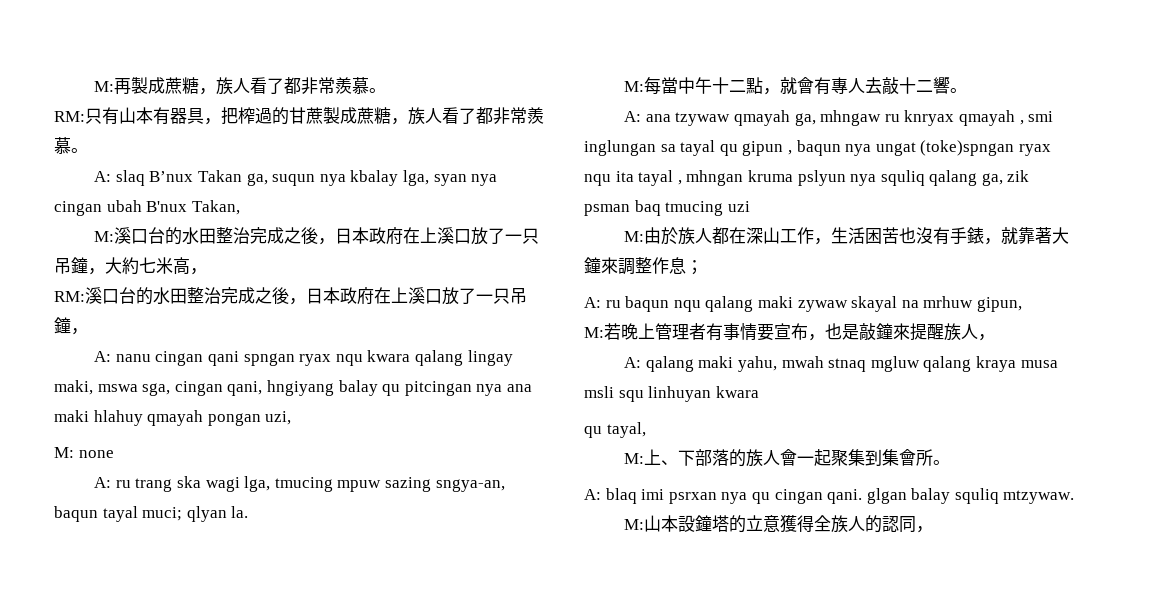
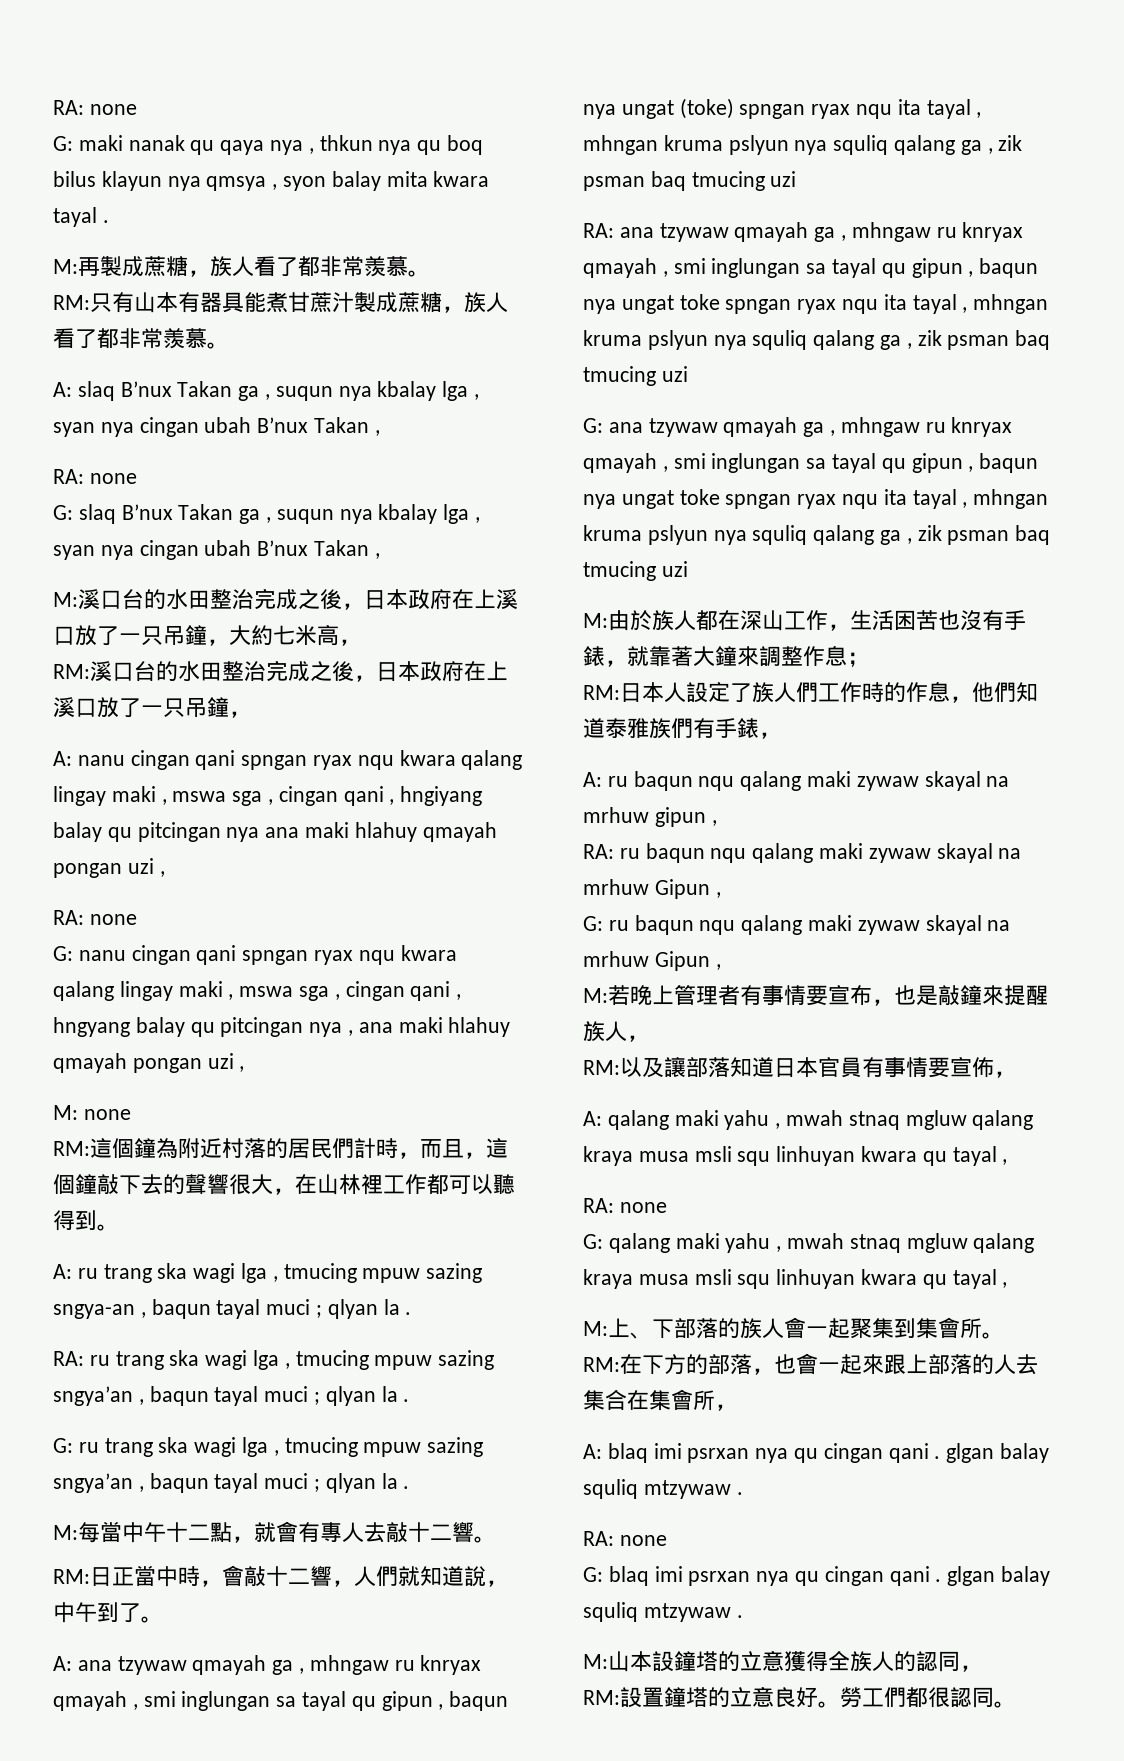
(94, 86) none -> [53,100,137,115] [53,135,484,155] [53,171,490,191] [53,207,109,227] RA: none // G: maki nanak qu qaya nya , thkun nya qu boq bilus klayun nya qmsya , syon balay mita kwara tayal . //
[204,107,323,125] ，把榨過的甘蔗 -> [244,292,354,313] 能煮甘蔗汁
[246,170,498,186] [54,200,240,216] ga, suqun nya kbalay lga, syan nya cingan ubah B'nux Takan, -> [238,381,480,401] [53,417,380,437] [53,469,137,484] [53,504,481,524] [53,540,380,560] ga , suqun nya kbalay lga , syan nya cingan ubah B’nux Takan , // RA: none // G: slaq B’nux Takan ga , suqun nya kbalay lga , syan nya cingan ubah B’nux Takan ,
[54,380,263,396] maki, mswa sga, cingan qani, -> [111,786,395,806] maki , mswa sga , cingan qani ,
[265,411,292,425] [54,447,114,458] uzi, // M: none -> [127,858,165,877] [53,910,137,925] [53,945,457,965] [53,981,462,1001] [53,1017,511,1037] [53,1053,245,1073] [53,1105,131,1120] [53,1137,508,1159] [53,1173,515,1195] [53,1210,119,1231] uzi , // RA: none // G: nanu cingan qani spngan ryax nqu kwara qalang lingay maki , mswa sga , cingan qani , hngyang balay qu pitcingan nya , ana maki hlahuy qmayah pongan uzi , // M: none // RM:這個鐘為附近村落的居民們計時，而且，這個鐘敲下去的聲響很大，在山林裡工作都可以聽得到。
[244,476,505,492] [54,506,249,522] lga, tmucing mpuw sazing sngya-an, baqun tayal muci; qlyan la. -> [241,1263,483,1283] [53,1299,412,1319] [53,1350,495,1370] [53,1386,410,1406] [53,1437,484,1457] [53,1473,410,1493] lga , tmucing mpuw sazing sngya-an , baqun tayal muci ; qlyan la . // RA: ru trang ska wagi lga , tmucing mpuw sazing sngya’an , baqun tayal muci ; qlyan la . // G: ru trang ska wagi lga , tmucing mpuw sazing sngya’an , baqun tayal muci ; qlyan la .
(968, 90) none -> [53,1565,508,1587] [53,1602,163,1623] // RM:日正當中時，會敲十二響，人們就知道說，中午到了。
[794,113,816,126] ga, -> [272,1660,305,1675] ga ,
[920,140,1015,156] (toke)spngan -> [679,98,806,119] (toke) spngan
[981,173,1003,186] ga, -> [960,135,1023,155] [583,171,797,191] [583,222,1024,242] [583,258,1039,278] [583,294,1049,314] [583,330,1051,350] [583,366,688,386] [583,417,1013,437] [583,453,1039,473] [583,489,1049,509] [583,525,912,545] ga , zik psman baq tmucing uzi // RA: ana tzywaw qmayah ga , mhngaw ru knryax qmayah , smi inglungan sa tayal qu gipun , baqun nya ungat toke spngan ryax nqu ita tayal , mhngan kruma pslyun nya squliq qalang ga , zik psman baq tmucing uzi // G: ana tzywaw qmayah ga , mhngaw ru knryax qmayah , smi inglungan sa tayal qu gipun , baqun nya ungat toke spngan ryax nqu ita tayal , mhngan kruma pslyun nya squliq qalang ga ,
(703, 267) none -> [583,681,1038,703] [583,718,781,739] // RM:日本人設定了族人們工作時的作息，他們知道泰雅族們有手錶，
[976,297,1022,312] gipun, -> [654,807,717,827] [583,843,1022,863] [583,879,721,899] [583,915,1011,935] [583,951,721,971] gipun , // RA: ru baqun nqu qalang maki zywaw skayal na mrhuw Gipun , // G: ru baqun nqu qalang maki zywaw skayal na mrhuw Gipun ,
(995, 337) none -> [583,1057,1016,1078] // RM:以及讓部落知道日本官員有事情要宣佈，
[737,356,777,372] yahu, -> [724,1110,781,1130] yahu ,
[584,422,646,438] // qu tayal, -> [922,1146,1008,1166] [583,1198,667,1213] [583,1233,1035,1253] [583,1269,1008,1289] qu tayal , // RA: none // G: qalang maki yahu , mwah stnaq mgluw qalang kraya musa msli squ linhuyan kwara qu tayal ,
(951, 462) none -> [583,1353,1038,1375] [583,1389,737,1411] // RM:在下方的部落，也會一起來跟上部落的人去集合在集會所，
[827,488,1075,504] qani. glgan balay squliq mtzywaw. -> [888,1443,1050,1463] [583,1479,743,1499] [583,1531,667,1546] [583,1566,1051,1586] [583,1602,743,1622] qani . glgan balay squliq mtzywaw . // RA: none // G: blaq imi psrxan nya qu cingan qani . glgan balay squliq mtzywaw .
(934, 529) none -> [583,1686,1016,1708] // RM:設置鐘塔的立意良好。勞工們都很認同。

